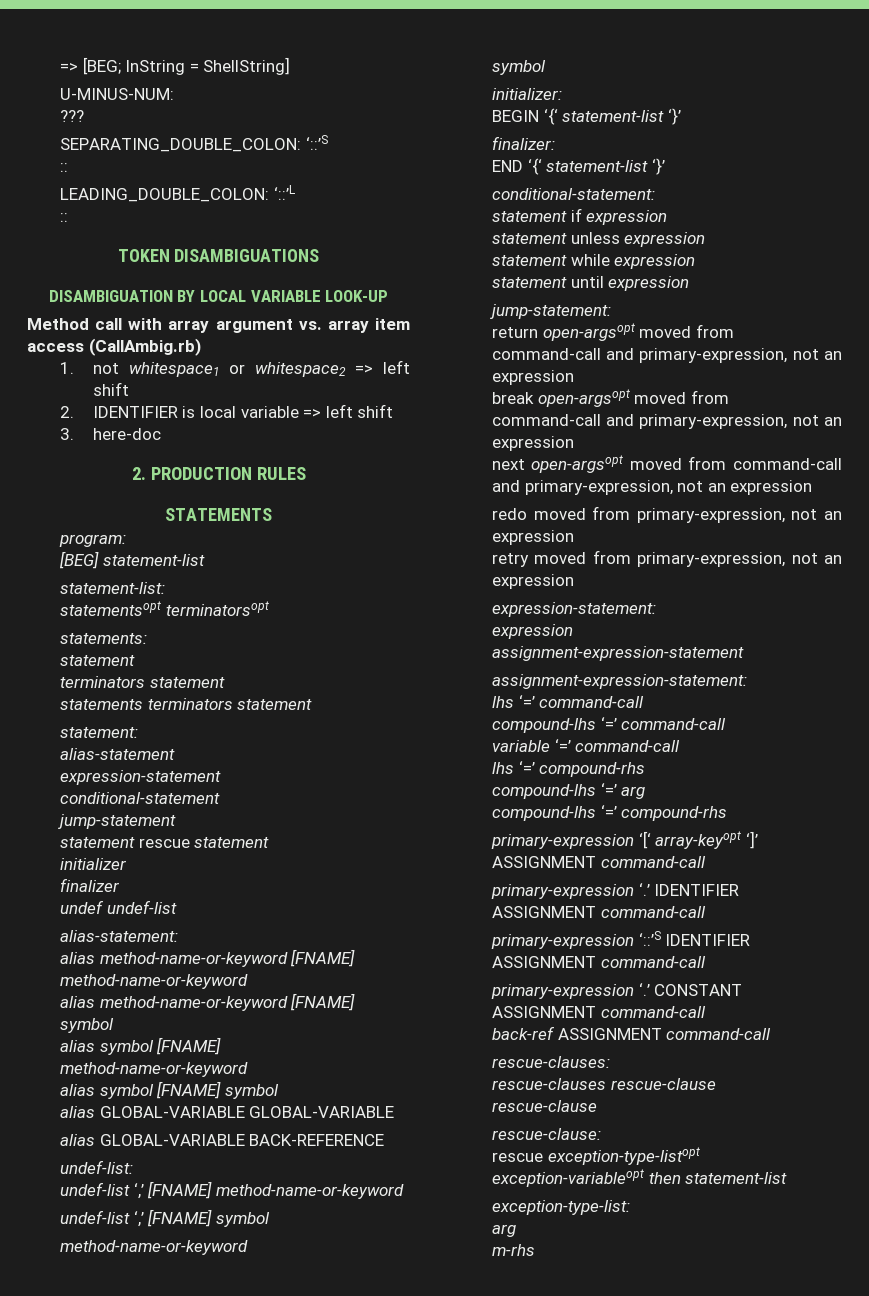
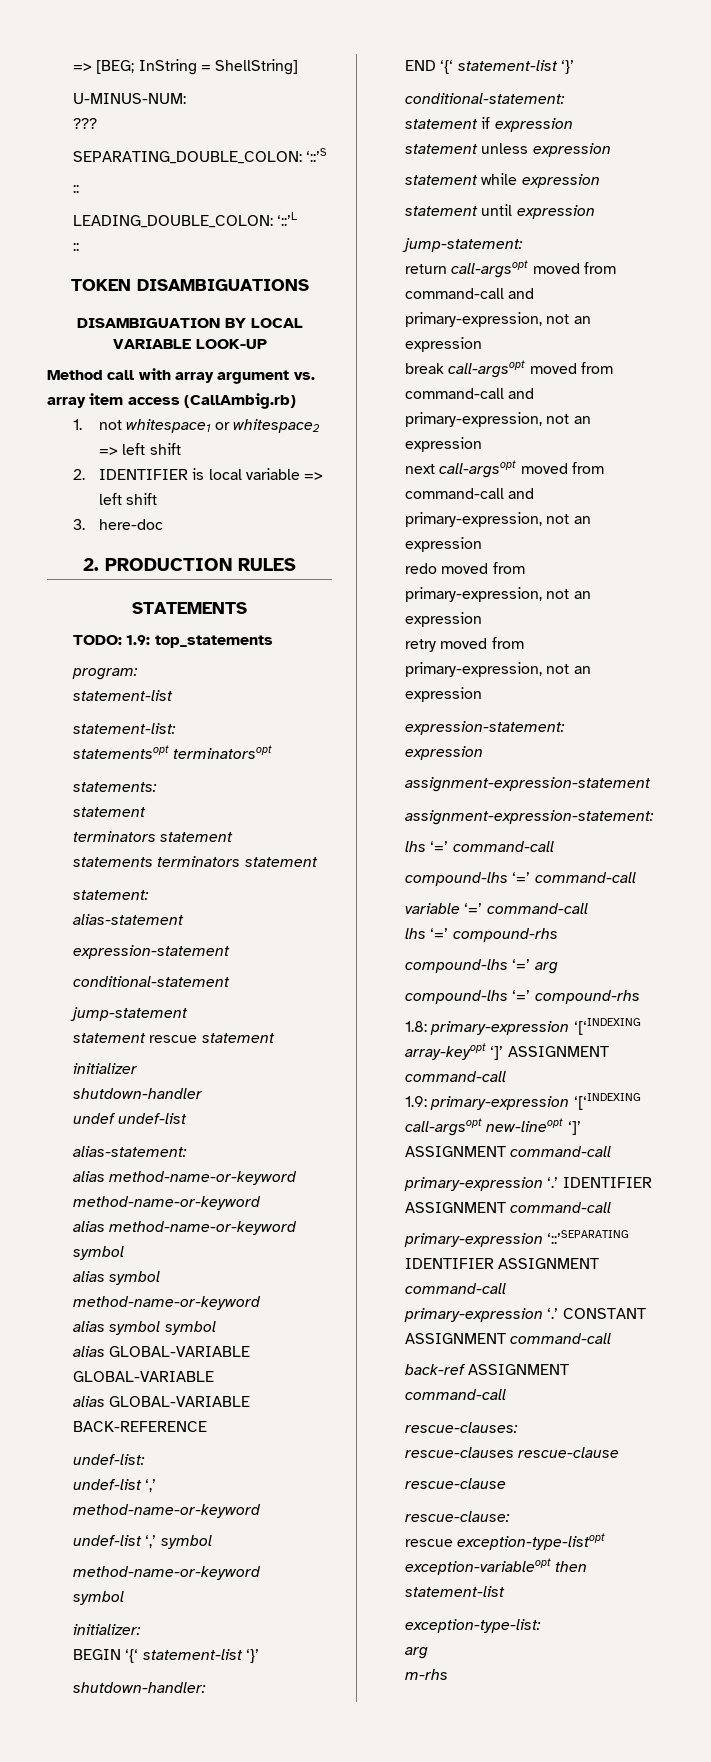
(272, 514) none -> [72,635,273,648] // TODO: 1.9: top_statements
[58,551,99,569] [BEG] -> (138, 674) none
[59,878,119,892] finalizer -> [72,1088,203,1099] shutdown-handler
[290,949,356,967] [FNAME] -> (298, 1178) none
[290,993,356,1011] [FNAME] -> (298, 1228) none
[156,1037,222,1055] [FNAME] -> (161, 1278) none
[156,1081,222,1099] [FNAME] -> (161, 1328) none
[147,1181,213,1199] [FNAME] -> (157, 1485) none
[147,1209,213,1227] [FNAME] -> (157, 1541) none
[491,136,555,150] finalizer: -> [72,1682,206,1693] shutdown-handler:
[542,323,635,341] open-argsopt -> [451,260,529,278] call-argsopt
[537,389,630,407] open-argsopt -> [448,360,526,378] call-argsopt
[531,455,624,473] open-argsopt -> [439,460,517,478] call-argsopt
[490,831,651,849] primary-expression ‘[‘ -> [404,1018,641,1035] 1.8: primary-expression ‘[‘INDEXING
(706, 862) none -> [404,1093,641,1110] [404,1118,581,1136] [404,1146,612,1157] // 1.9: primary-expression ‘[‘INDEXING call-argsopt new-lineopt ‘]’ ASSIGNMENT command-call
[638,931,661,946] ‘::’S -> [547,1230,630,1244] ‘::’SEPARATING

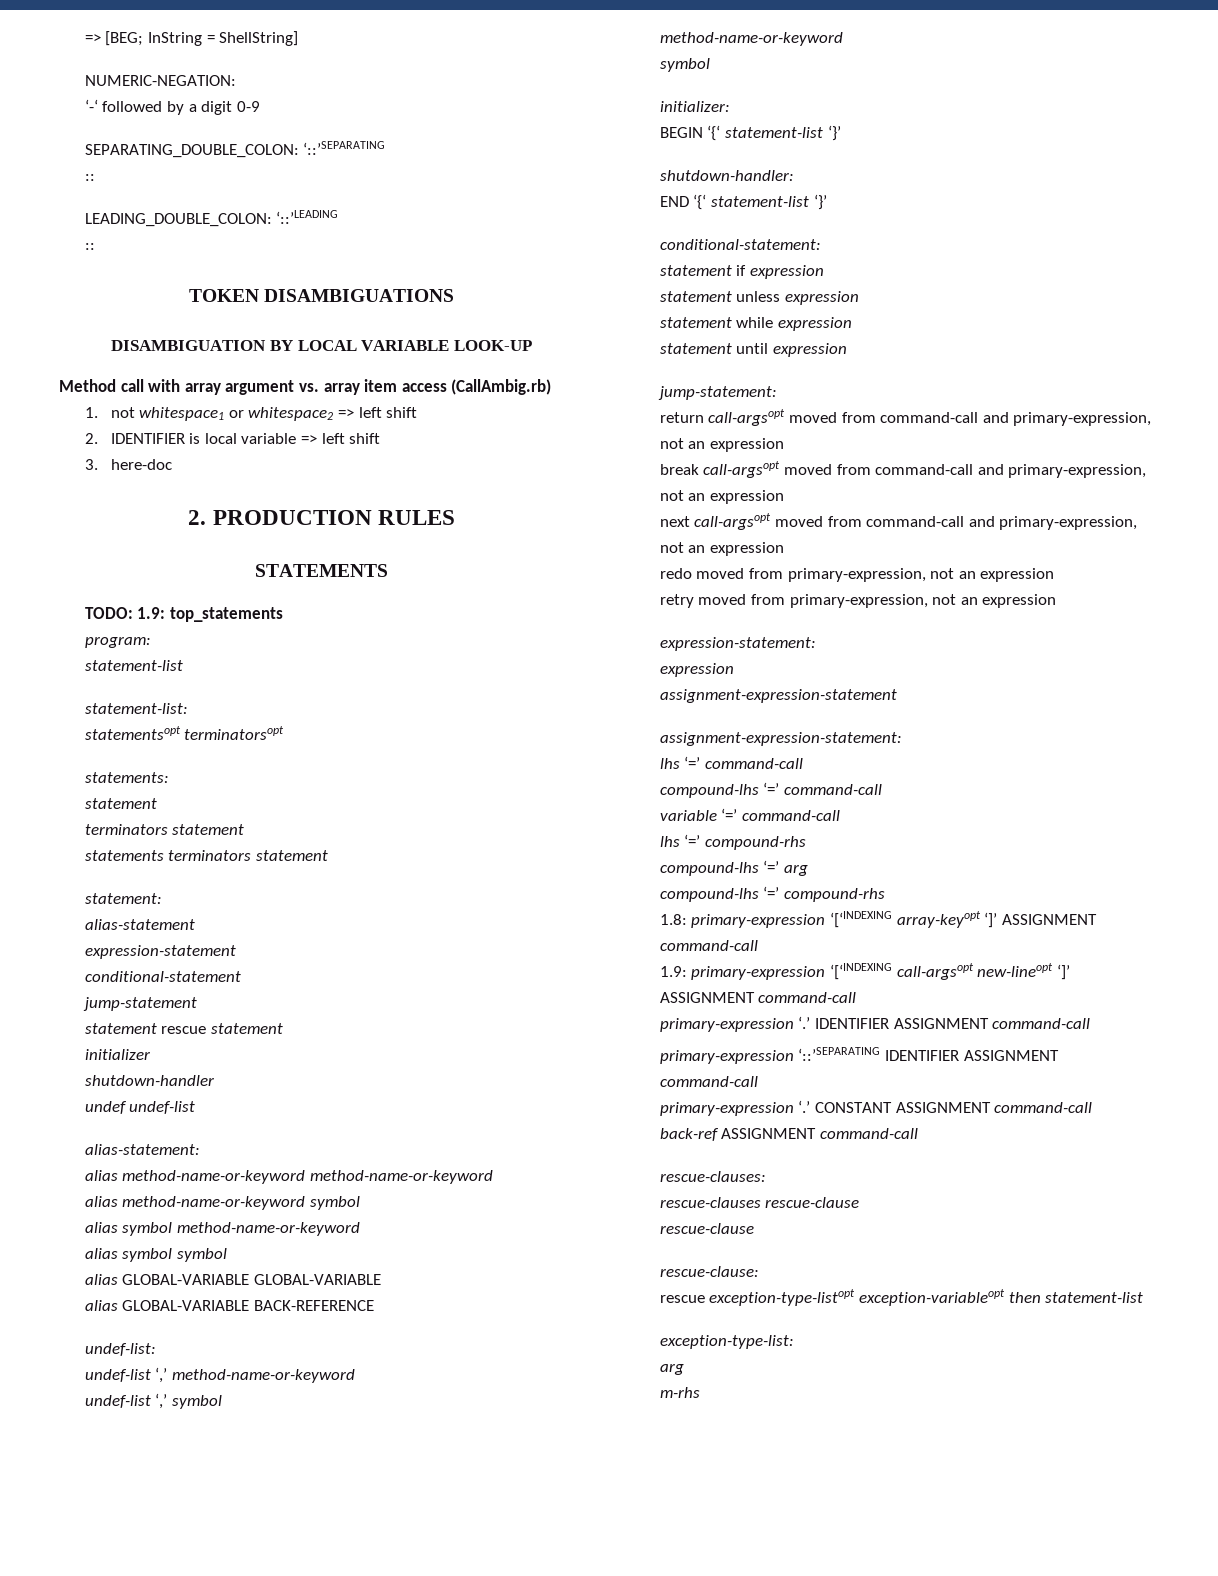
[72,93,186,104] [72,118,97,129] U-MINUS-NUM: // ??? -> [84,75,236,86] [84,99,260,115] NUMERIC-NEGATION: // ‘-‘ followed by a digit 0-9
[306,148,328,162] ‘::’S -> [303,141,386,155] ‘::’SEPARATING
[277,212,298,226] ‘::’L -> [276,210,339,224] ‘::’LEADING

